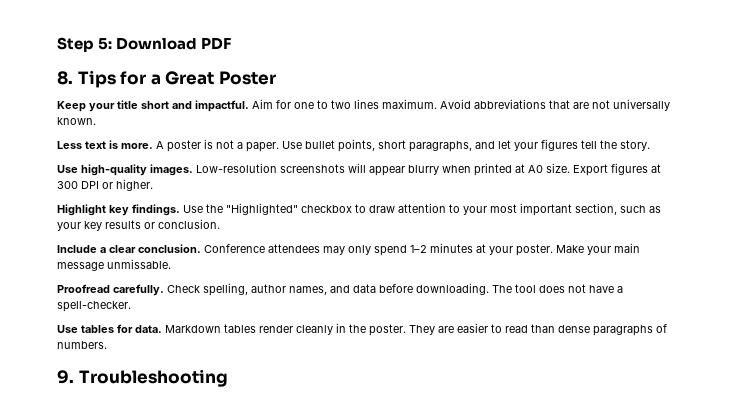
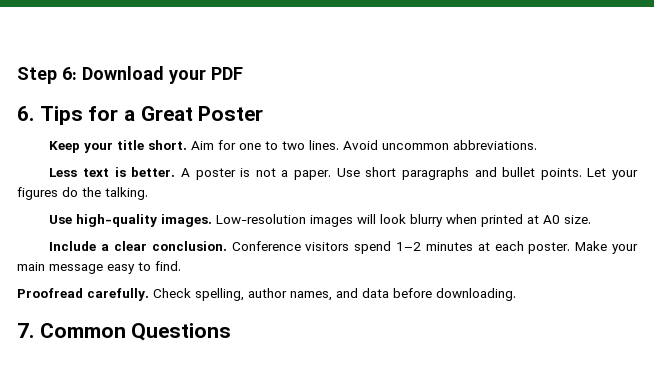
[98,37,198,50] 5: Download -> [62,66,206,84] 6: Download your
[57,71,73,85] 8. -> [17,106,34,121] 6.
[141,100,249,112] short and impactful. -> [148,140,188,150] short.
[354,99,670,111] [57,117,96,125] lines maximum. Avoid abbreviations that are not universally known. -> [309,140,538,150] lines. Avoid uncommon abbreviations.
[121,143,153,149] more. -> [131,167,176,177] better.
[305,139,650,152] bullet points, short paragraphs, and let your figures tell the story. -> [365,167,638,180] [17,187,148,200] short paragraphs and bullet points. Let your figures do the talking.
[280,163,405,176] screenshots will appear -> [310,214,407,227] images will look
[573,163,661,176] [57,179,153,191] [57,203,661,216] [57,219,220,231] Export figures at 300 DPI or higher. // Highlight key findings. Use the "Highlighted" checkbox to draw attention to your most important section, such as your key results or conclusion. -> (592, 219) none
[268,244,371,255] attendees may only -> [305,242,350,251] visitors
[489,246,513,255] your -> [494,241,524,251] each
[107,259,171,269] unmissable. -> [107,261,181,274] easy to find.
[492,284,623,293] [57,301,131,312] [57,323,667,336] [57,341,107,349] [57,369,228,387] The tool does not have a spell-checker. // Use tables for data. Markdown tables render cleanly in the poster. They are easier to read than dense paragraphs of numbers. // 9. Troubleshooting -> [17,323,232,341] // 7. Common Questions

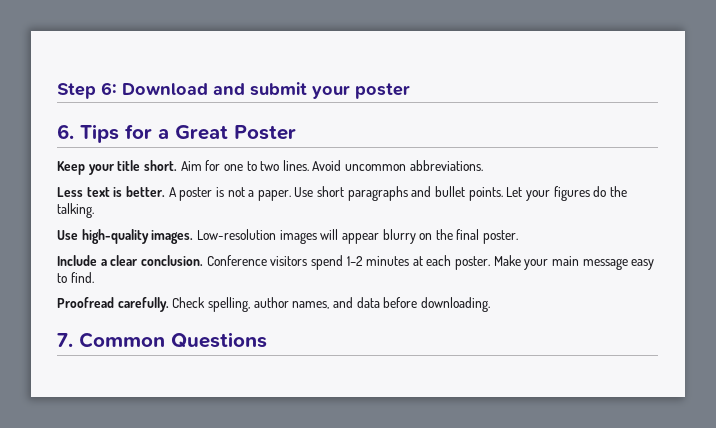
[168,67,243,84] your PDF -> [213,82,410,99] and submit your poster
[380,214,592,227] look blurry when printed at A0 size. -> [341,229,519,244] appear blurry on the final poster.

